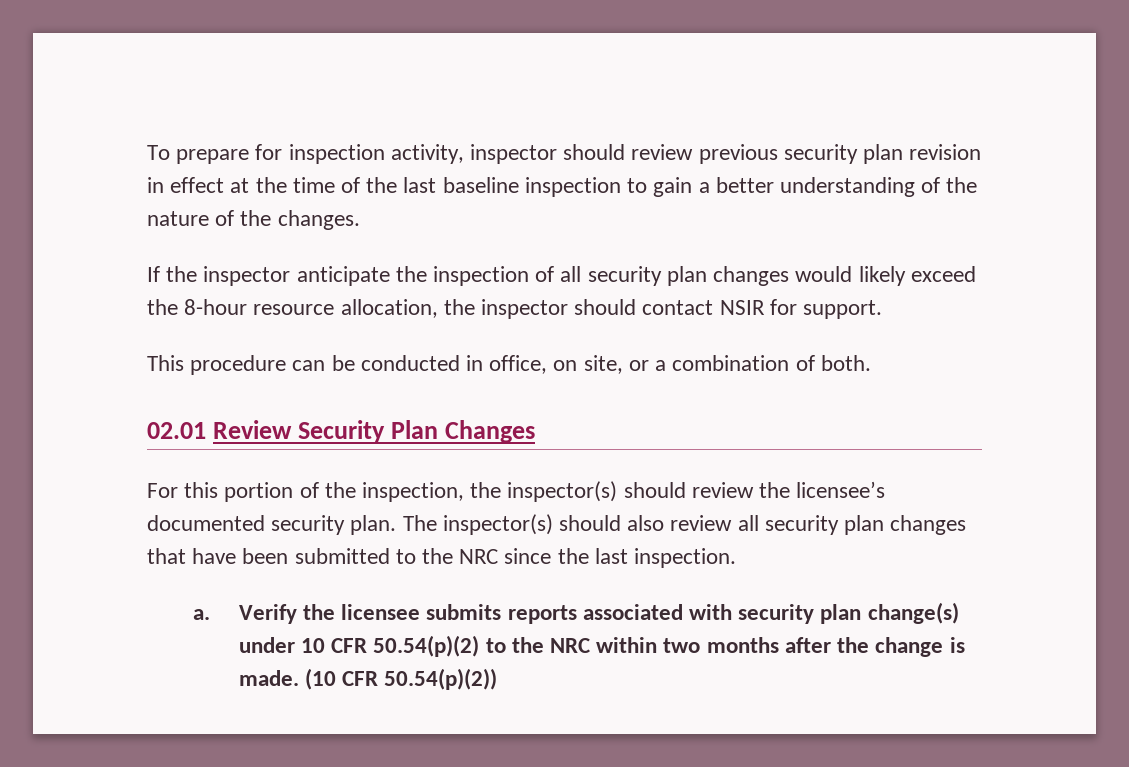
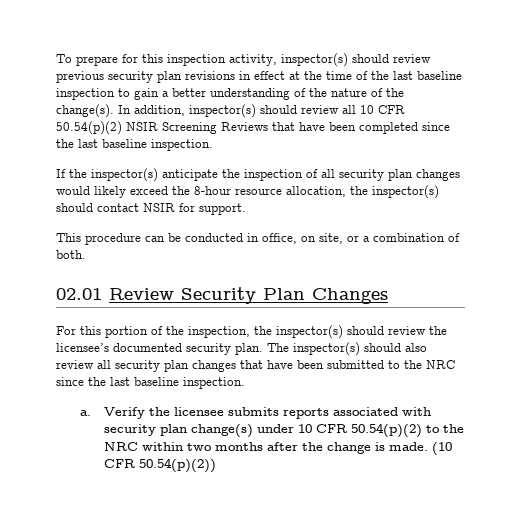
(283, 152) none -> [142,54,163,63] this
[470,144,558,164] inspector -> [281,53,348,67] inspector(s)
[909,144,982,160] revision -> [185,71,235,80] revisions
[277,210,360,230] changes. -> [56,104,405,118] [56,121,450,135] [56,139,213,151] change(s). In addition, inspector(s) should review all 10 CFR 50.54(p)(2) NSIR Screening Reviews that have been completed since the last baseline inspection.
[203,266,291,286] inspector -> [91,168,158,182] inspector(s)
[481,299,569,319] inspector -> [372,185,439,199] inspector(s)
(628, 556) none -> [134,377,179,386] baseline

